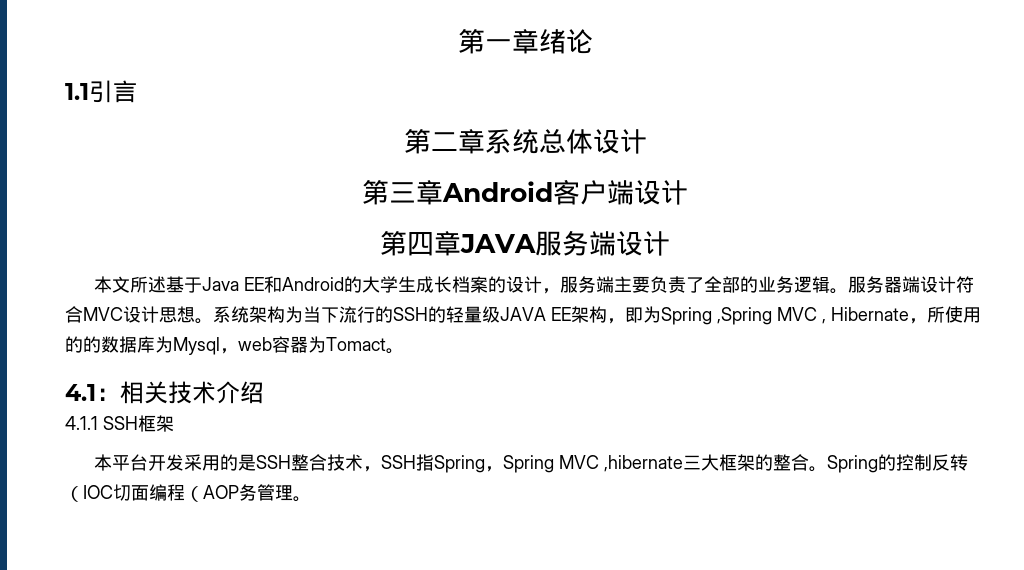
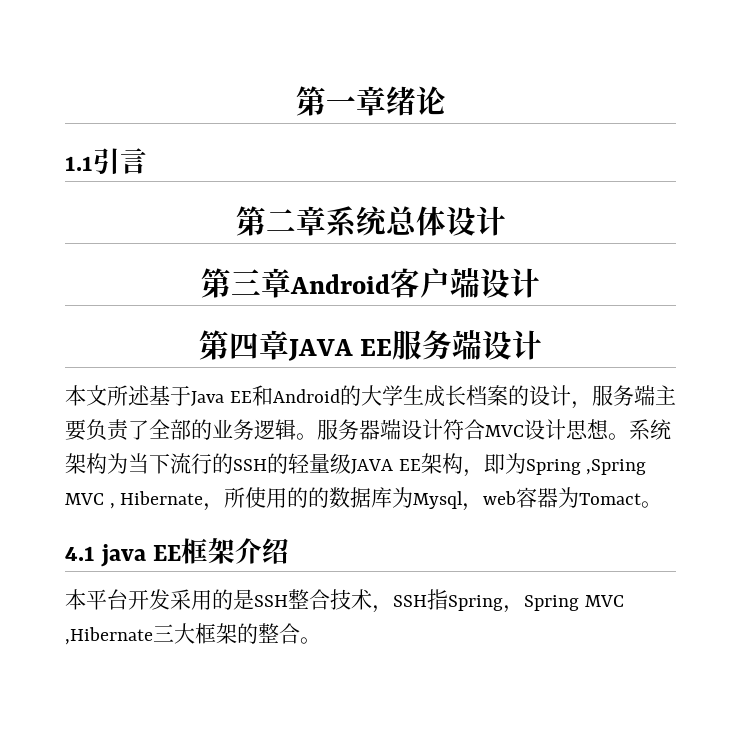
(536, 243) none -> [360,339,393,356] EE
[96,381,264,404] [65,415,174,432] ：相关技术介绍 // 4.1.1 SSH框架 -> [101,538,290,567] java EE框架介绍
[603,455,683,472] ,hibernate -> [65,627,153,645] ,Hibernate
[826,454,968,473] [65,484,311,502] Spring的控制反转（IOC切面编程（AOP务管理。 -> (321, 640) none

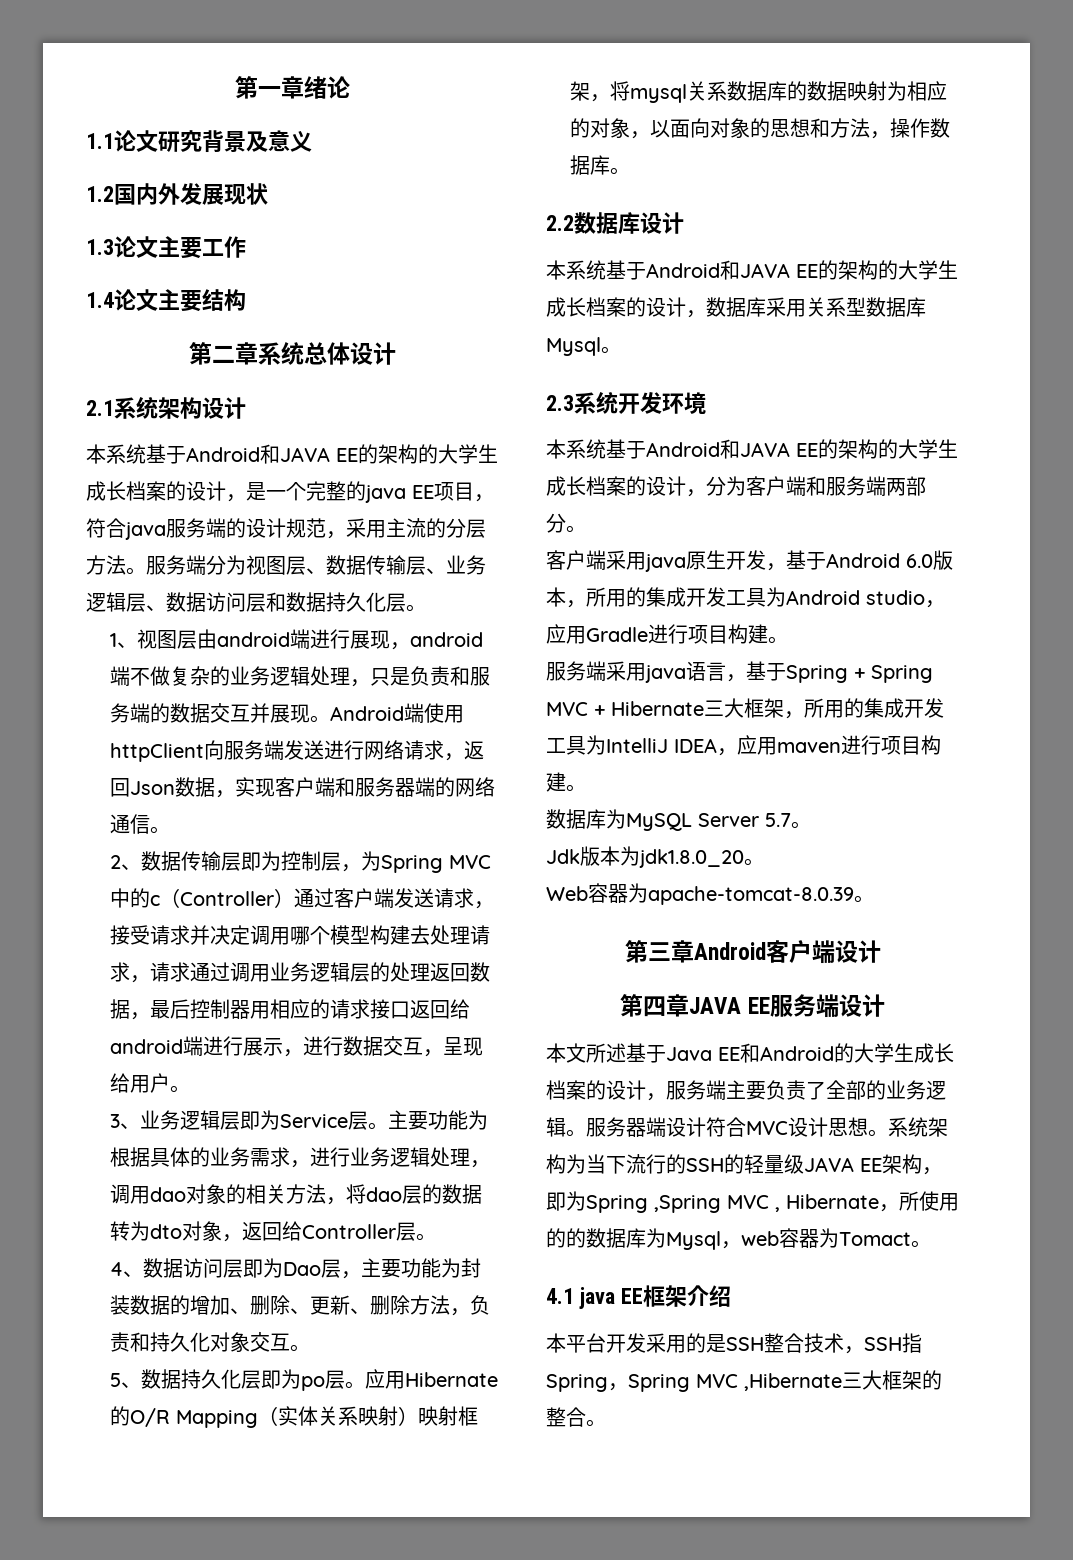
[93,148,147,175] 引言 -> [114,130,312,153] [86,183,268,205] [86,236,246,259] [86,289,246,312] 论文研究背景及意义 // 1.2国内外发展现状 // 1.3论文主要工作 // 1.4论文主要结构
(506, 221) none -> [86,396,246,419] [86,444,498,464] [86,481,494,503] [86,518,486,540] [86,555,486,575] [86,592,426,612] [110,629,484,650] [110,666,491,687] [110,703,465,723] [110,740,485,762] [110,777,496,798] [110,814,171,834] [110,851,492,873] [110,888,495,909] [110,925,491,945] [110,962,491,983] [110,999,471,1020] [110,1036,484,1057] [110,1073,191,1093] [110,1110,489,1130] [110,1147,491,1168] [110,1184,483,1205] [110,1221,437,1242] [110,1258,482,1279] [110,1295,491,1316] [110,1332,311,1352] [110,1369,499,1391] [110,1406,479,1428] [570,81,948,103] [570,118,951,139] [570,155,631,175] [546,212,684,234] [546,260,958,280] [546,297,926,318] [546,337,621,356] [546,391,706,414] [546,439,958,459] [546,476,926,497] [546,513,586,533] [546,550,953,572] [546,587,945,608] [546,624,788,644] [546,661,933,683] [546,698,944,719] [546,735,941,756] [546,772,586,792] [546,809,811,831] [546,846,764,868] [546,883,874,905] // 2.1系统架构设计 // 本系统基于Android和JAVA EE的架构的大学生成长档案的设计，是一个完整的java EE项目，符合java服务端的设计规范，采用主流的分层方法。服务端分为视图层、数据传输层、业务逻辑层、数据访问层和数据持久化层。 // 1、视图层由android端进行展现，android端不做复杂的业务逻辑处理，只是负责和服务端的数据交互并展现。Android端使用httpClient向服务端发送进行网络请求，返回Json数据，实现客户端和服务器端的网络通信。 // 2、数据传输层即为控制层，为Spring MVC中的c（Controller）通过客户端发送请求，接受请求并决定调用哪个模型构建去处理请求，请求通过调用业务逻辑层的处理返回数据，最后控制器用相应的请求接口返回给android端进行展示，进行数据交互，呈现给用户。 // 3、业务逻辑层即为Service层。主要功能为根据具体的业务需求，进行业务逻辑处理，调用dao对象的相关方法，将dao层的数据转为dto对象，返回给Controller层。 // 4、数据访问层即为Dao层，主要功能为封装数据的增加、删除、更新、删除方法，负责和持久化对象交互。 // 5、数据持久化层即为po层。应用Hibernate的O/R Mapping（实体关系映射）映射框架，将mysql关系数据库的数据映射为相应的对象，以面向对象的思想和方法，操作数据库。 // 2.2数据库设计 // 本系统基于Android和JAVA EE的架构的大学生成长档案的设计，数据库采用关系型数据库Mysql。 // 2.3系统开发环境 // 本系统基于Android和JAVA EE的架构的大学生成长档案的设计，分为客户端和服务端两部分。 // 客户端采用java原生开发，基于Android 6.0版本，所用的集成开发工具为Android studio，应用Gradle进行项目构建。 // 服务端采用java语言，基于Spring + Spring MVC + Hibernate三大框架，所用的集成开发工具为IntelliJ IDEA，应用maven进行项目构建。 // 数据库为MySQL Server 5.7。 // Jdk版本为jdk1.8.0_20。 // Web容器为apache-tomcat-8.0.39。

